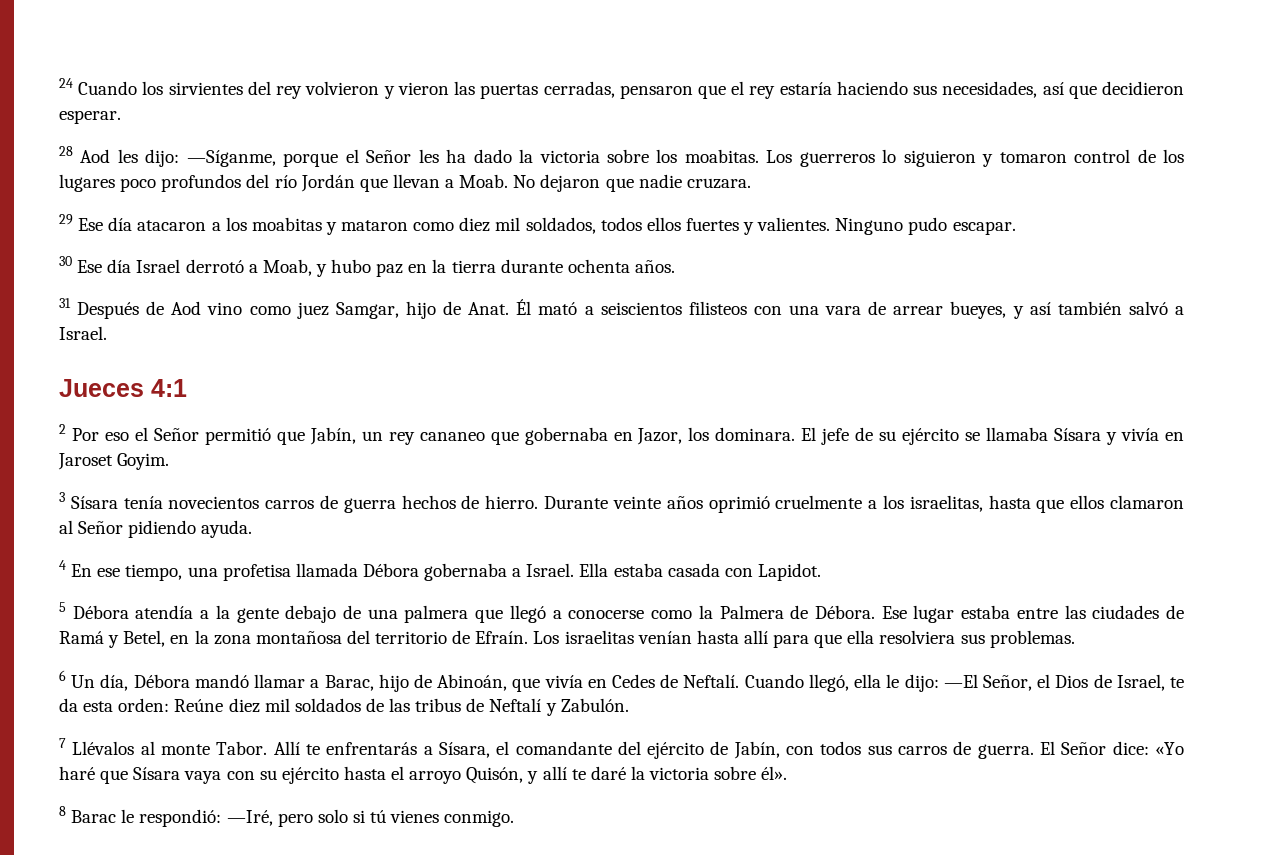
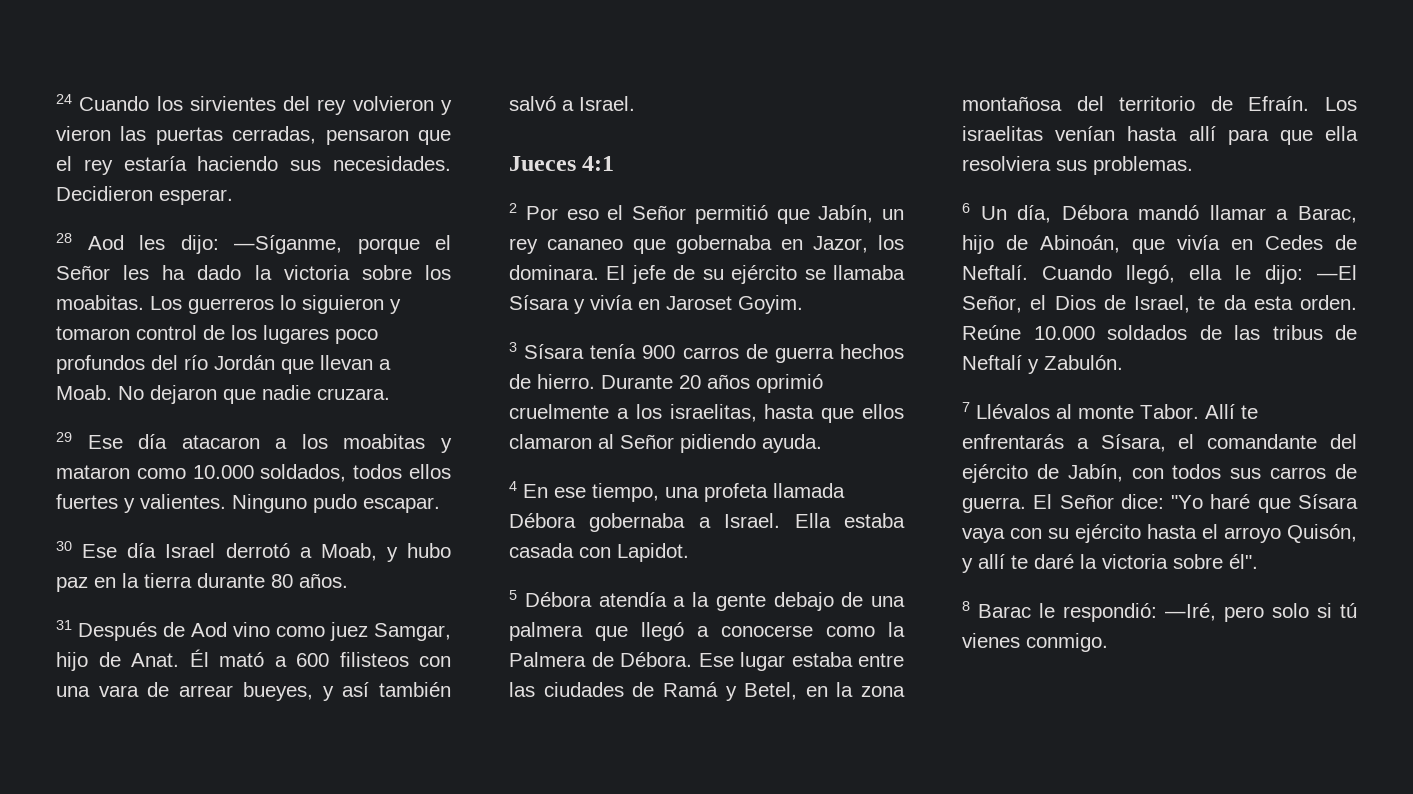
[942,81,1185,99] necesidades, así que decidieron -> [333,156,452,171] [56,186,153,201] necesidades. Decidieron
[459,217,521,232] diez mil -> [192,465,254,479] 10.000
[567,259,630,273] ochenta -> [271,574,293,588] 80
[600,302,682,315] seiscientos -> [296,653,329,667] 600
[168,496,260,509] novecientos -> [642,345,676,359] 900
[612,496,661,509] veinte -> [679,375,701,389] 20
[222,564,291,581] profetisa -> [704,483,768,502] profeta
[118,698,290,713] orden: Reúne diez mil -> [1300,295,1357,310] [962,325,1095,340] orden. Reúne 10.000
[1155,742,1185,755] «Yo -> [1171,495,1204,509] "Yo
[761,766,788,780] él». -> [1229,554,1258,569] él".

